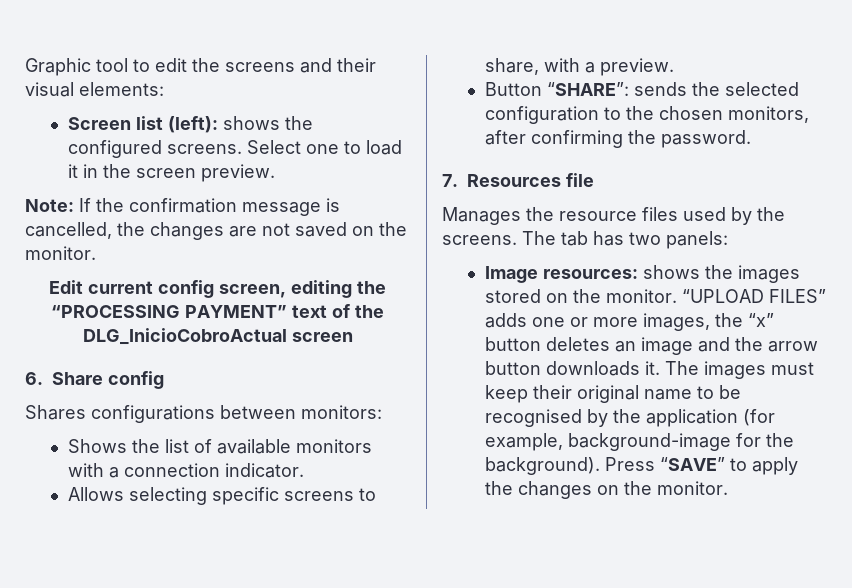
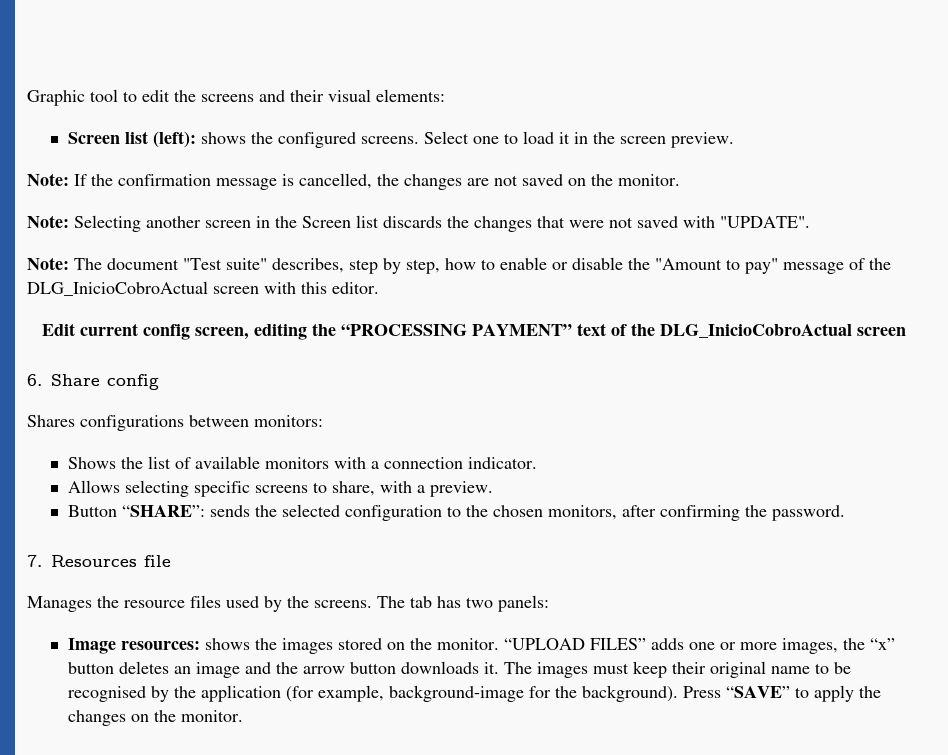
(96, 253) none -> [27,215,810,232] [27,257,891,274] [27,281,379,296] // Note: Selecting another screen in the Screen list discards the changes that were not saved with "UPDATE". // Note: The document "Test suite" describes, step by step, how to enable or disable the "Amount to pay" message of the DLG_InicioCobroActual screen with this editor.

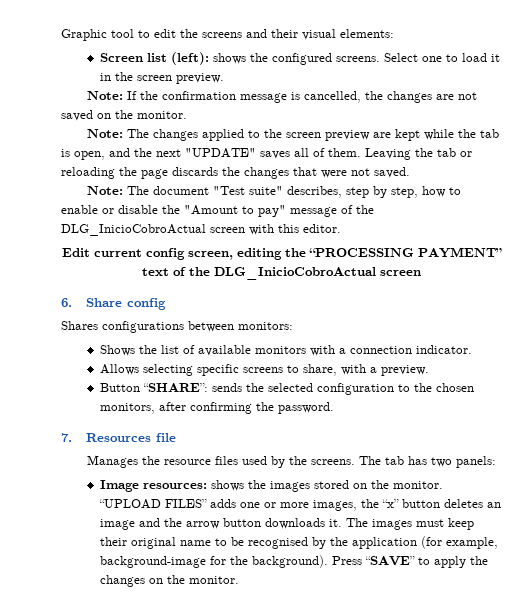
[74,215,379,232] Selecting another screen in the Screen list -> [126,129,499,141] [61,148,472,160] [61,167,168,179] The changes applied to the screen preview are kept while the tab is open, and the next "UPDATE" saves all of them. Leaving the tab or reloading the page
[637,216,810,228] saved with "UPDATE". -> [374,167,410,178] saved.

